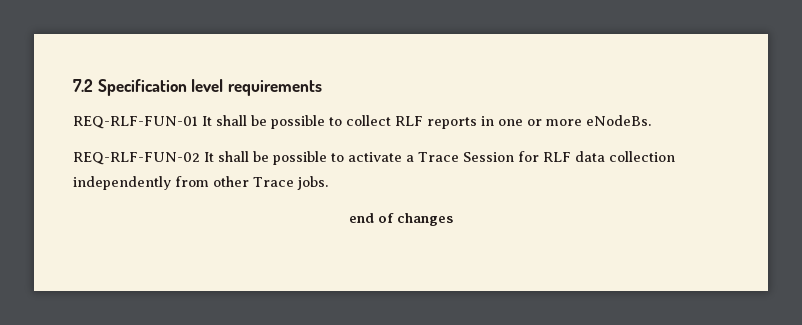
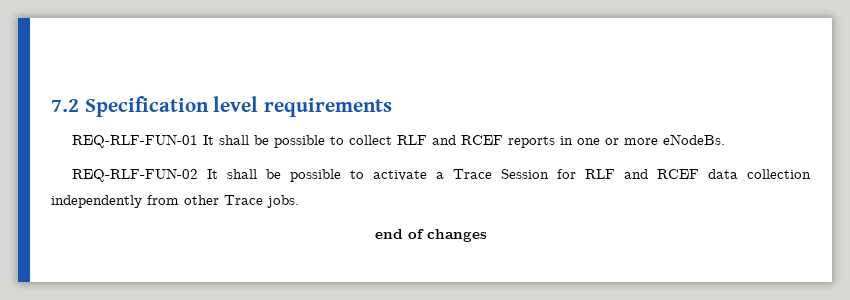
(423, 121) none -> [431,135,503,145] and RCEF
(571, 157) none -> [623,169,699,179] and RCEF

